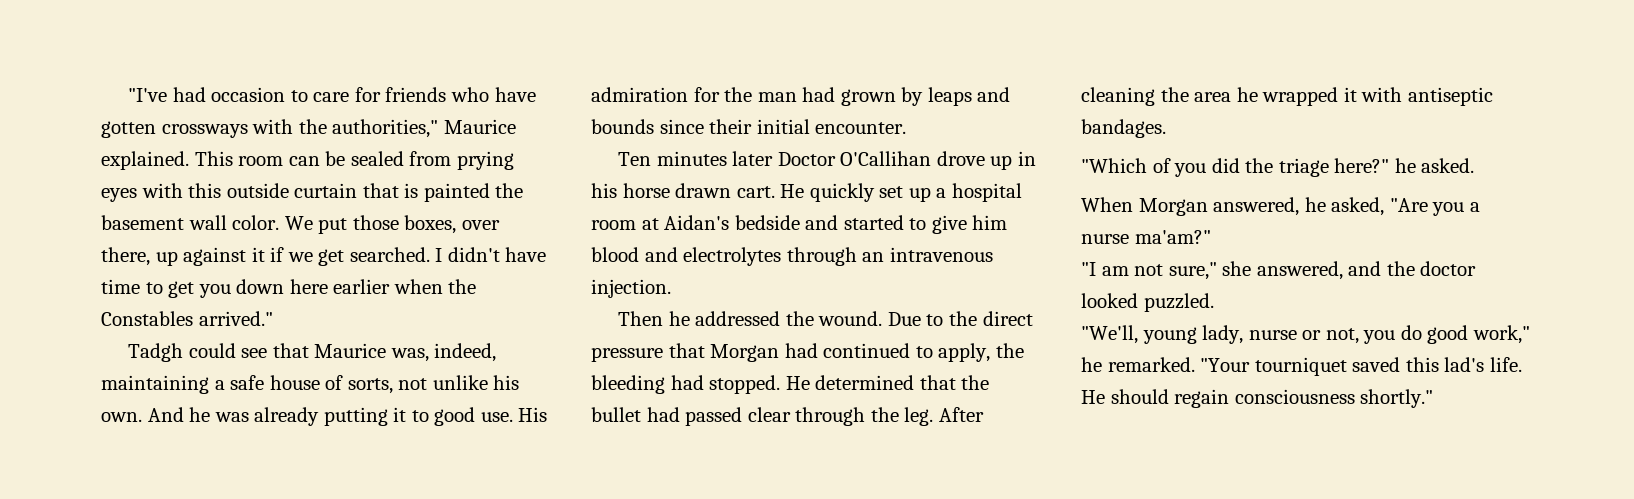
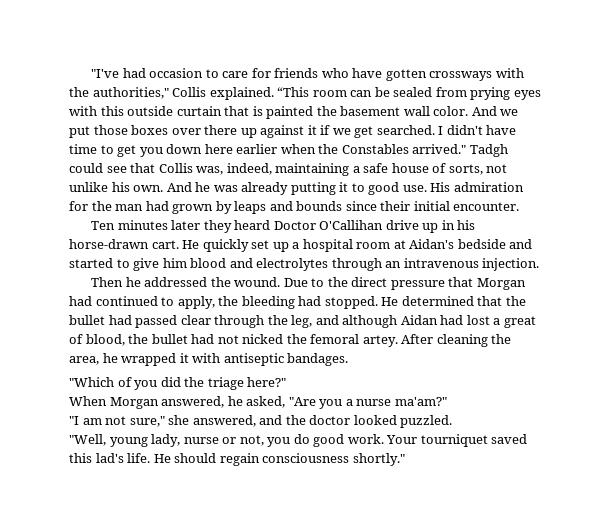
[443,119,516,134] [101,151,233,170] Maurice explained. This -> [172,87,310,100] Collis explained. “This
[284,215,500,234] [101,247,150,266] We put those boxes, over there, -> [471,106,519,116] [69,125,238,138] And we put those boxes over there
(273, 318) // -> (467, 149) none
[314,343,387,358] Maurice -> [158,163,193,173] Collis
(774, 158) none -> [203,220,271,233] they heard
[936,151,985,166] drove -> [385,220,419,230] drive
[622,183,732,198] horse drawn -> [69,239,149,249] horse-drawn
[904,407,934,426] leg. -> [291,315,536,328] [69,334,398,347] leg, and although Aidan had lost a great of blood, the bullet had not nicked the femoral artey.
[1194,92,1232,102] area -> [69,356,99,365] area,
[1394,158,1475,173] he asked. -> (287, 382) none
[1081,325,1138,344] "We'll, -> [69,434,106,446] "Well,
[1472,325,1530,344] [1081,357,1251,372] work," he remarked. "Your -> [347,434,418,444] work. Your

